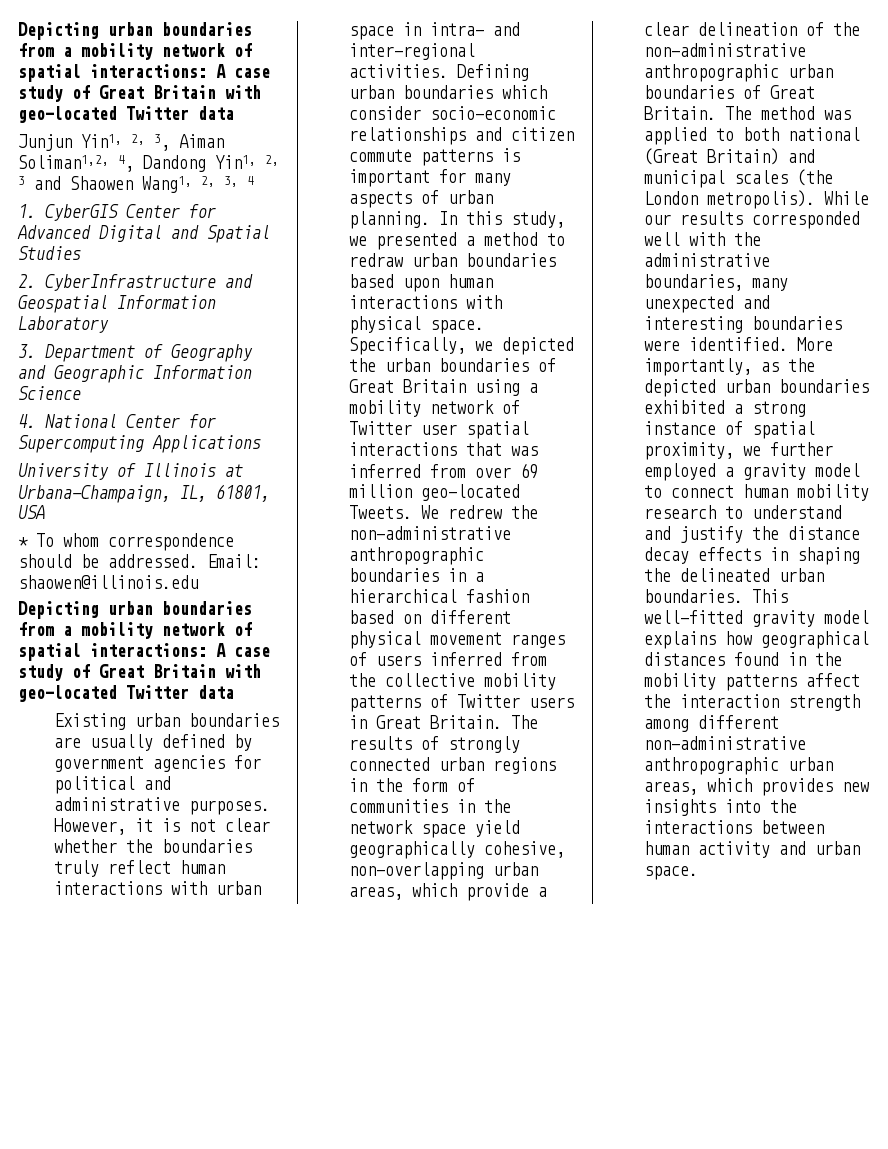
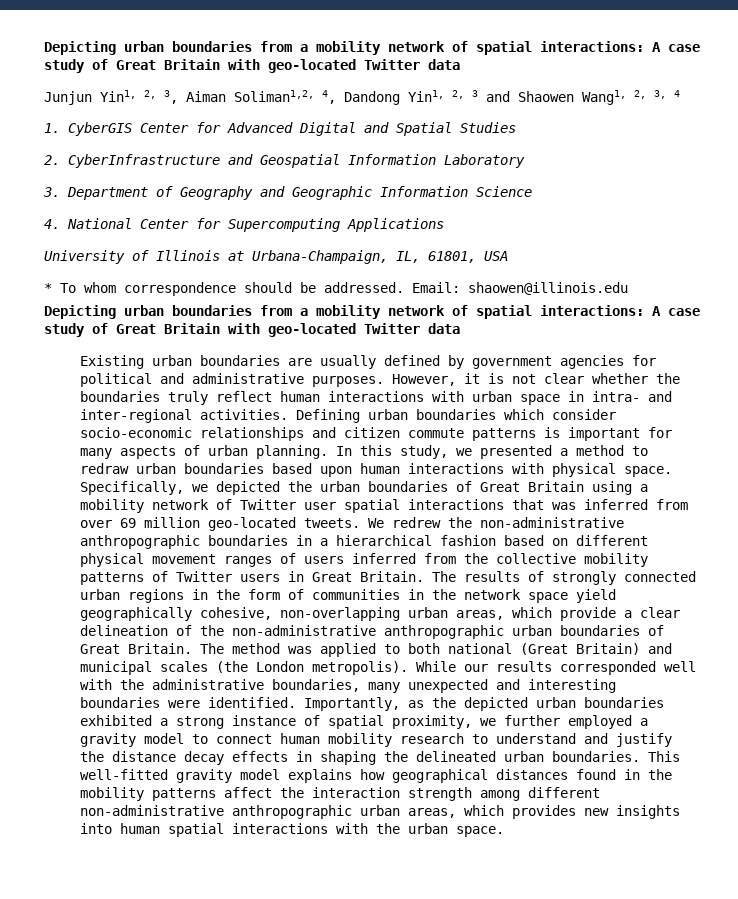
[348,505,412,519] Tweets. -> [304,518,361,528] tweets.
[796,337,833,351] [643,358,752,376] More importantly, -> [304,697,401,711] Importantly,
[769,799,797,813] [643,820,824,834] [643,841,806,858] the interactions between human activity and -> [120,823,401,837] human spatial interactions with the

